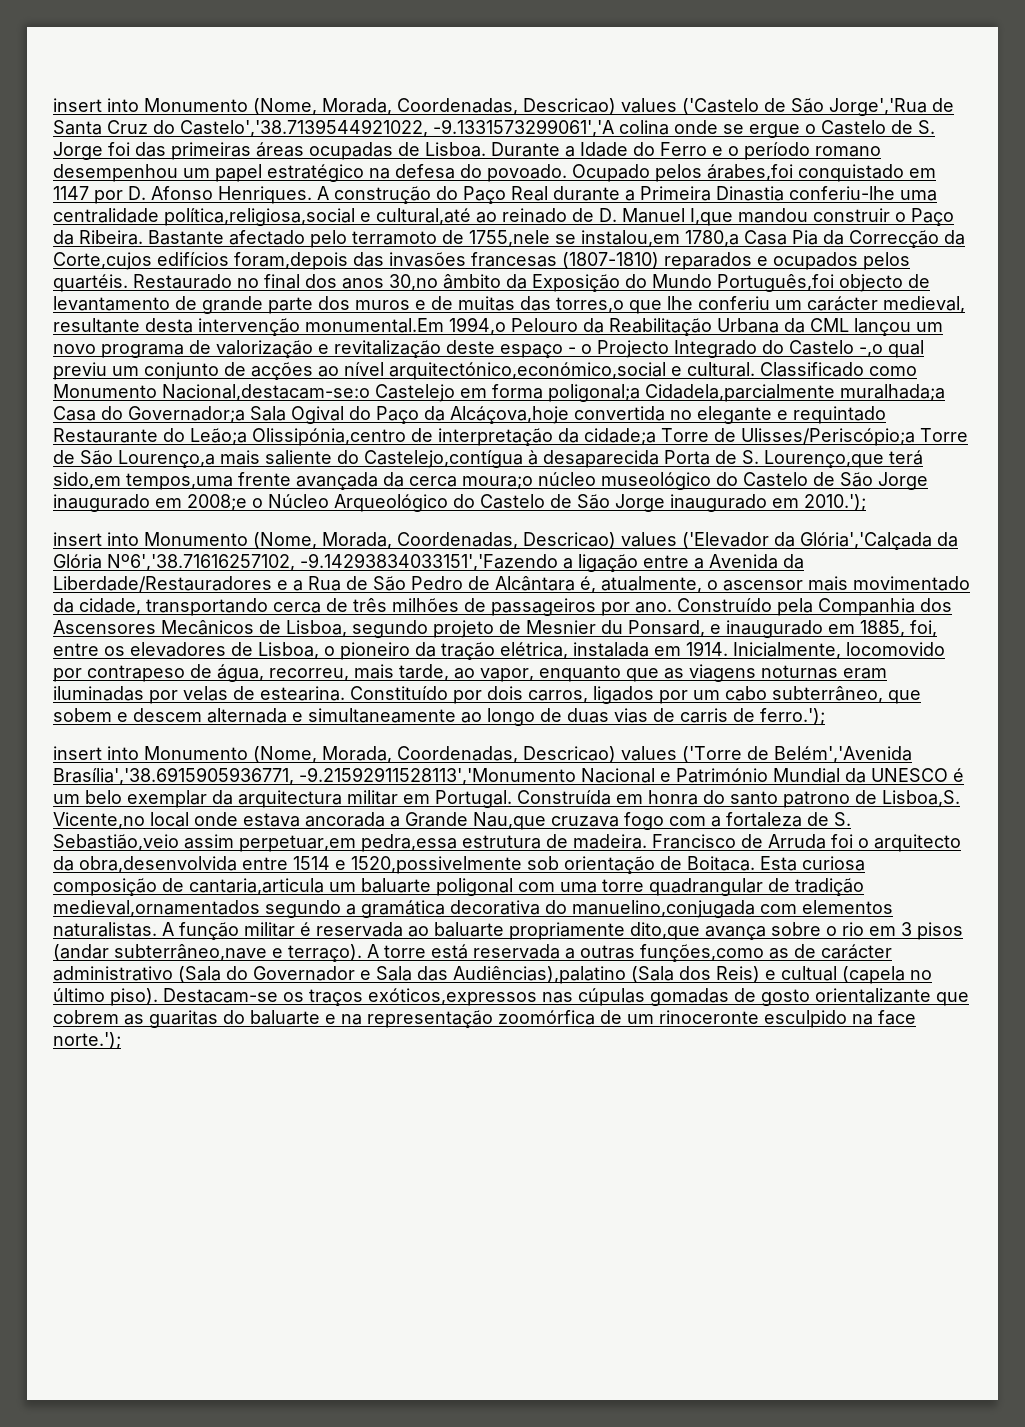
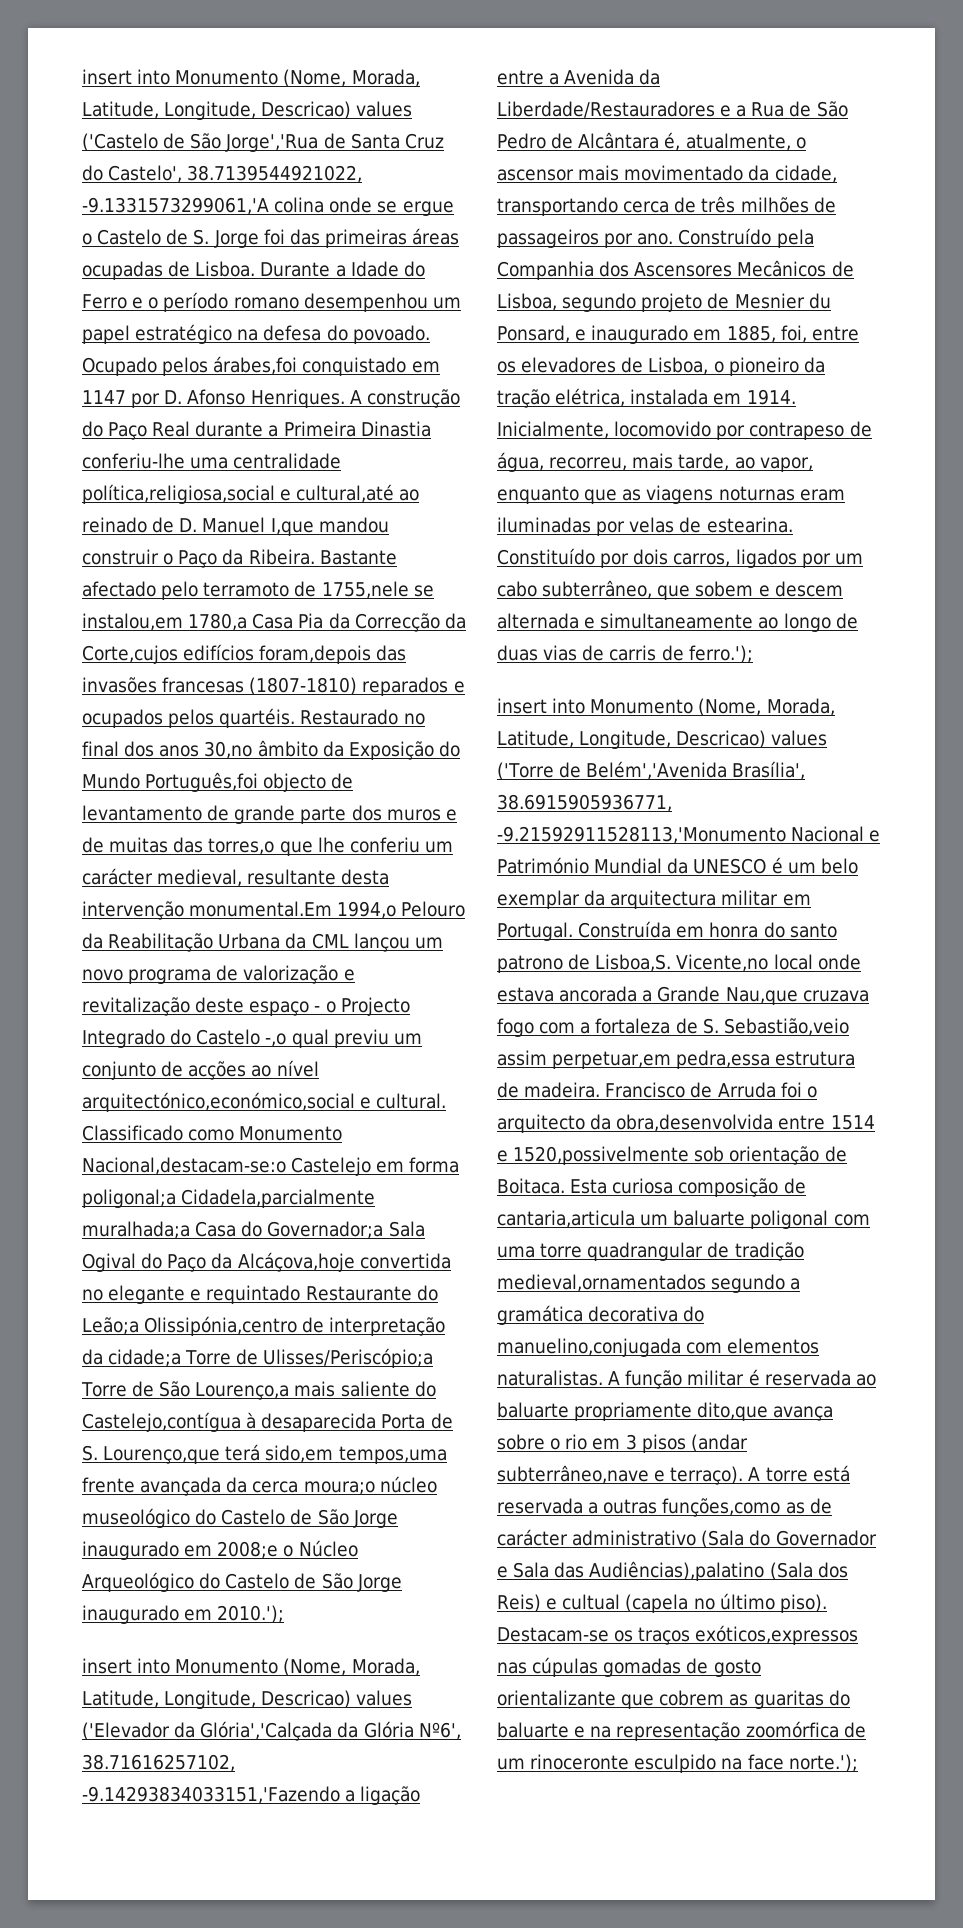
[53,98,518,115] insert into Monumento (Nome, Morada, Coordenadas, -> [82,69,420,87] [82,101,257,120] insert into Monumento (Nome, Morada, Latitude, Longitude,
[180,119,614,137] Castelo','38.7139544921022, -9.1331573299061','A -> [108,165,363,183] [82,197,269,215] Castelo', 38.7139544921022, -9.1331573299061,'A
[397,532,518,549] Coordenadas, -> [82,1690,257,1709] Latitude, Longitude,
[107,553,558,571] Nº6','38.71616257102, -9.14293834033151','Fazendo -> [418,1722,461,1740] [82,1754,235,1772] [82,1786,340,1804] Nº6', 38.71616257102, -9.14293834033151,'Fazendo
[397,746,518,763] Coordenadas, -> [497,730,672,749] Latitude, Longitude,
[53,767,576,785] Brasília','38.6915905936771, -9.21592911528113','Monumento -> [732,761,806,780] [497,794,672,812] [497,826,786,844] Brasília', 38.6915905936771, -9.21592911528113,'Monumento

